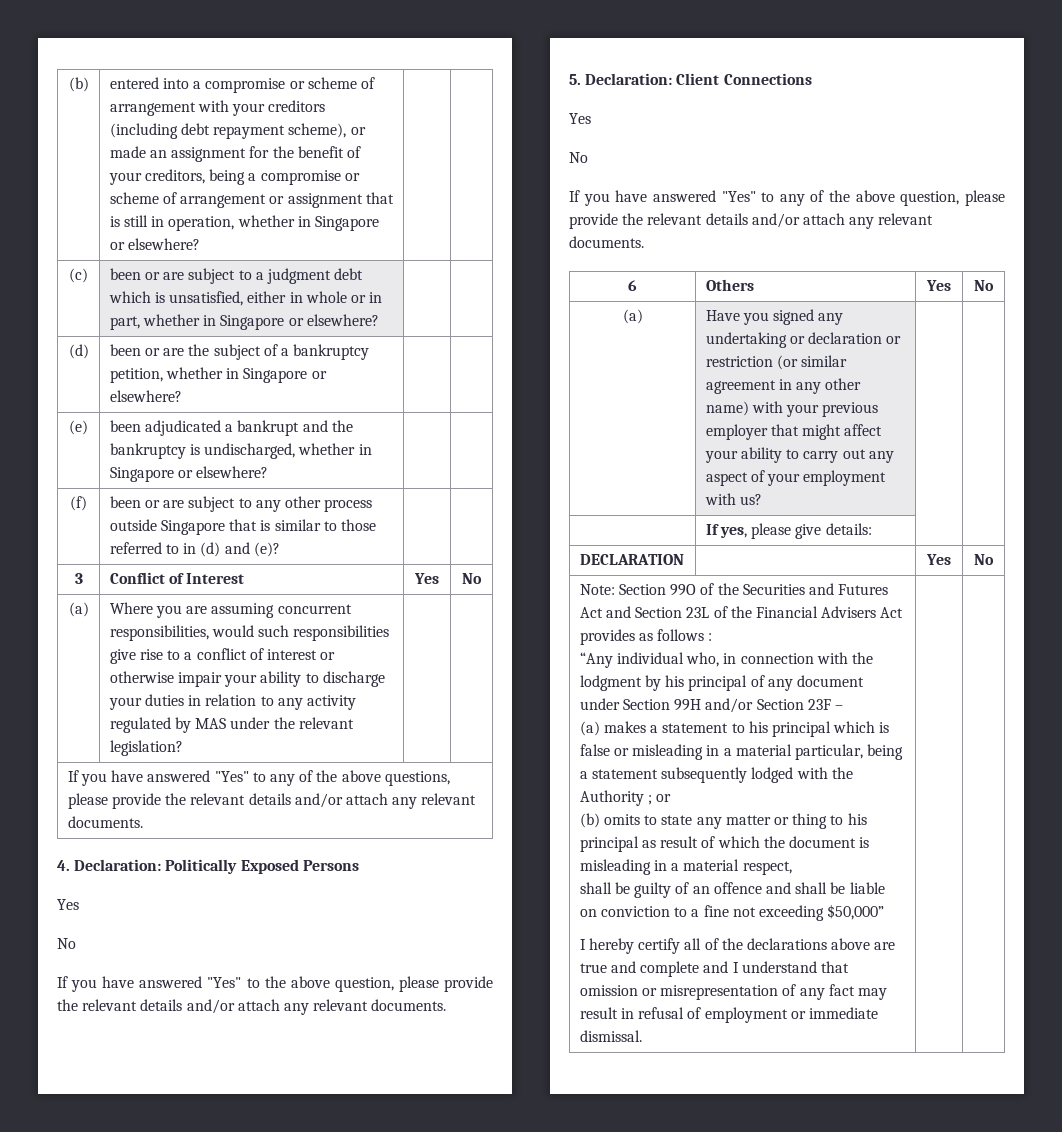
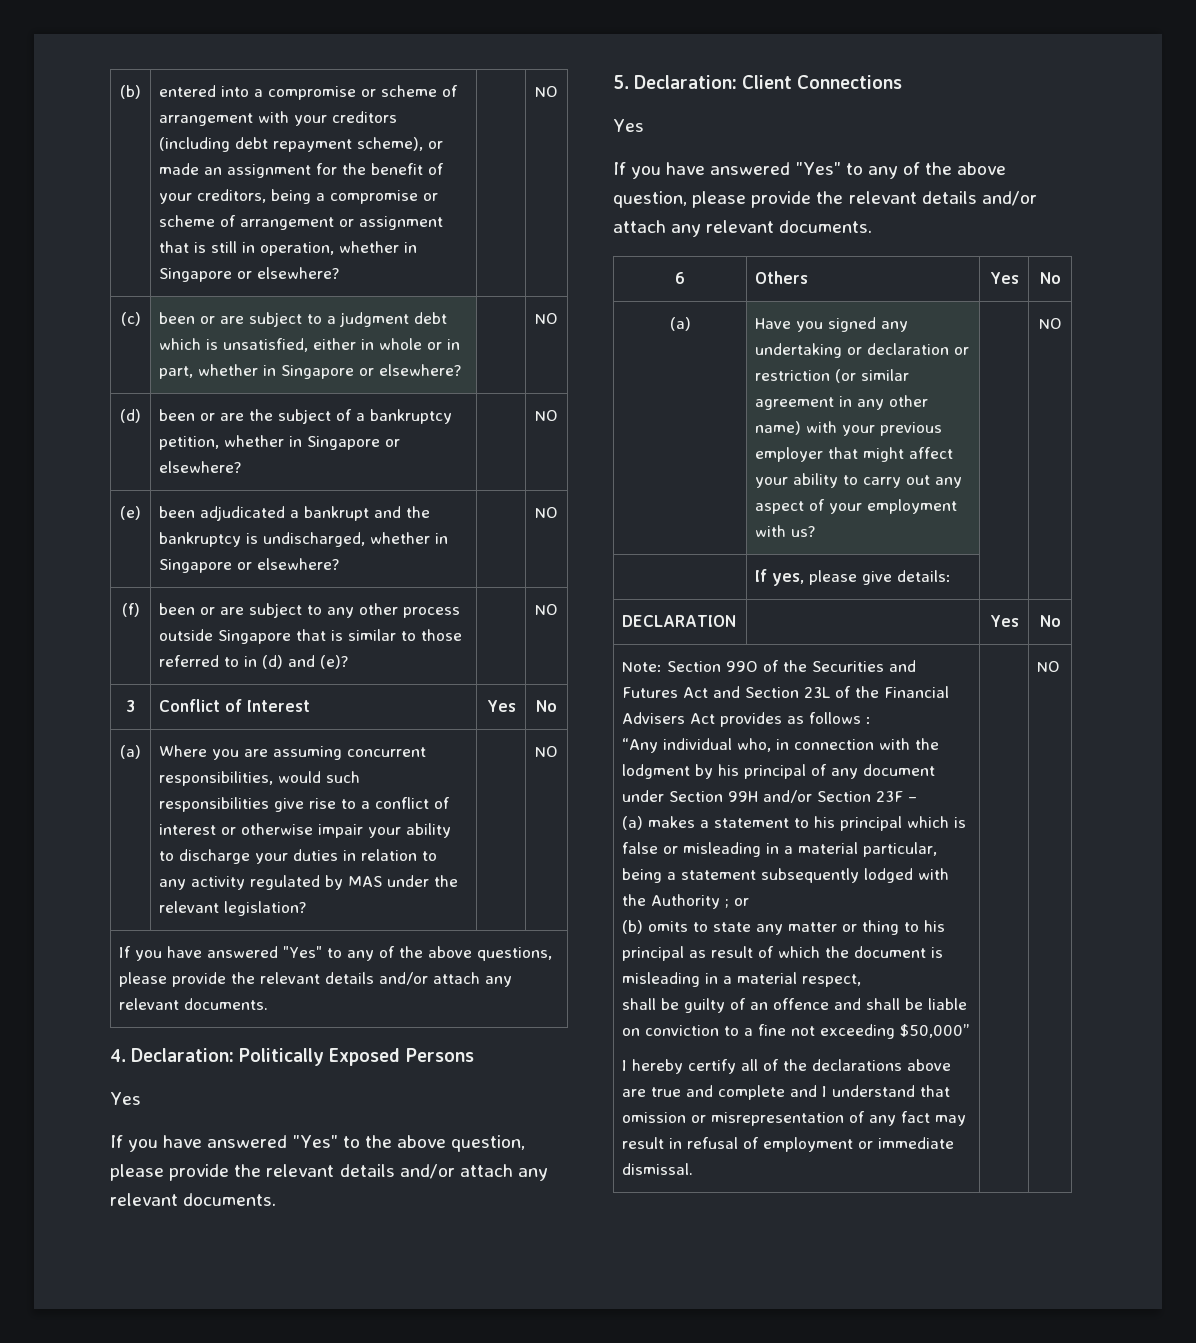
(201, 244) none -> [535,86,558,97] NO
(379, 320) none -> [535,313,558,324] NO
(182, 396) none -> [535,410,558,421] NO
(269, 472) none -> [535,507,558,518] NO
(280, 549) none -> [535,604,558,615] NO
(183, 748) none -> [535,746,558,757] NO
[57,938,76,949] // No -> (141, 1098) none
[569,152,588,163] // No -> (644, 125) none
(763, 499) none -> [1038,318,1062,329] NO
(642, 1036) none -> [1037,661,1061,672] NO

